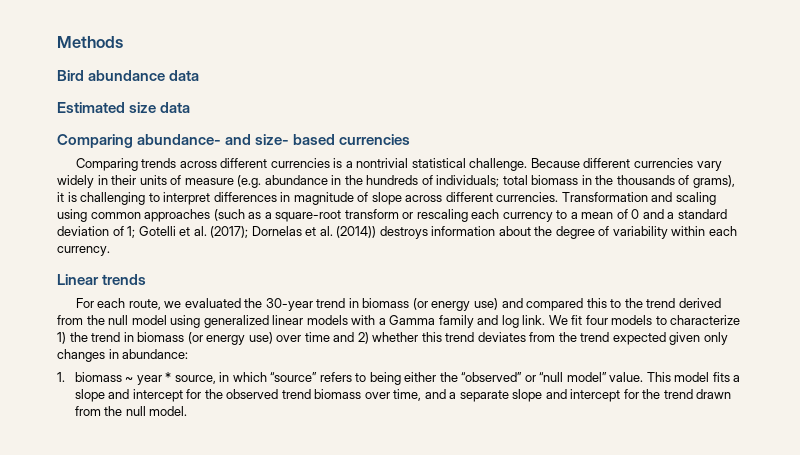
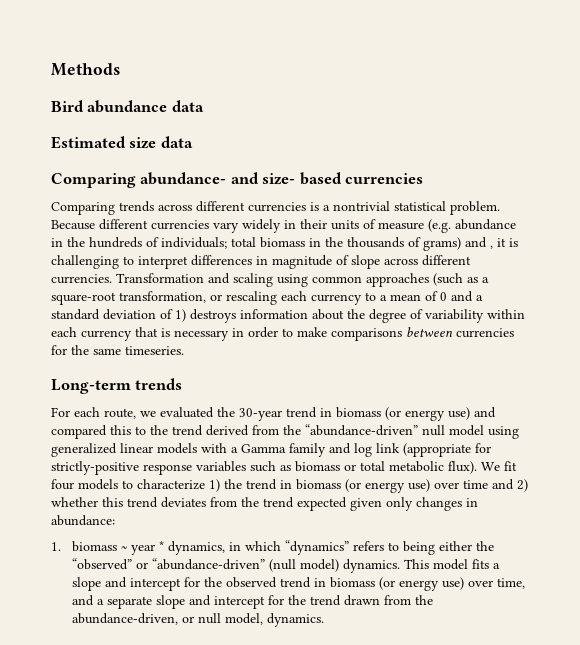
[469,158,528,171] challenge. -> [450,201,500,215] problem.
[692,175,735,188] grams), -> [423,237,493,251] grams) and ,
[344,209,399,219] transform -> [119,291,206,303] transformation,
[127,226,377,238] 1; Gotelli et al. (2017); Dornelas et al. (2014)) -> [175,309,186,322] 1)
[57,246,110,256] [57,274,99,285] currency. // Linear -> [81,327,514,341] [51,345,184,355] [51,379,131,394] currency that is necessary in order to make comparisons between currencies for the same timeseries. // Long-term
(105, 320) none -> [305,424,418,436] “abundance-driven”
[522,315,546,325] link. -> [376,443,491,457] [51,461,477,475] link (appropriate for strictly-positive response variables such as biomass or total metabolic flux).
[174,375,216,384] source, -> [167,541,225,555] dynamics,
[270,372,318,382] “source” -> [284,540,349,555] “dynamics”
[539,372,644,382] “null model” value. -> [151,558,400,573] “abundance-driven” (null model) dynamics.
[314,389,362,399] biomass -> [313,577,464,591] in biomass (or energy use)
[125,406,188,416] null model. -> [71,613,324,627] abundance-driven, or null model, dynamics.

